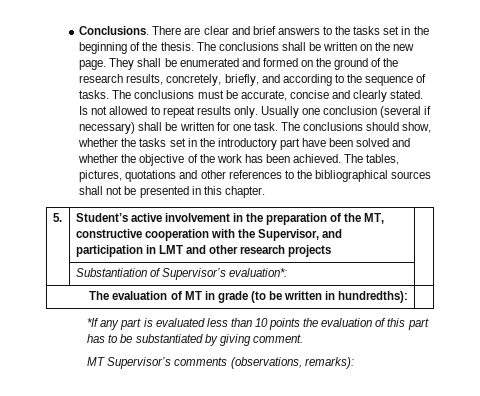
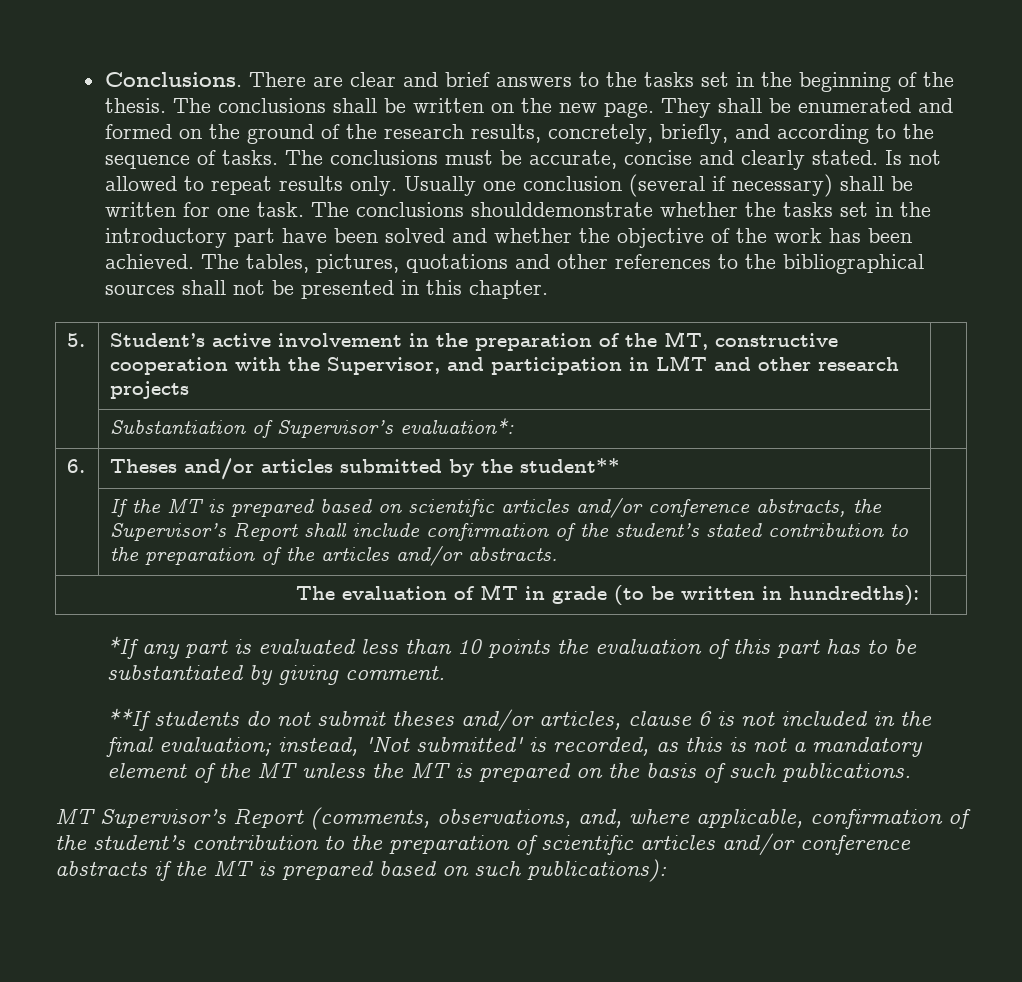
[366,122,432,133] should show, -> [470,202,653,217] shoulddemonstrate
(287, 272) none -> [67,459,86,473] [110,458,621,480] [110,498,883,518] [110,522,909,541] [110,546,559,566] // 6. | Theses and/or articles submitted by the student** | // | If the MT is prepared based on scientific articles and/or conference abstracts, the Supervisor’s Report shall include confirmation of the student’s stated contribution to the preparation of the articles and/or abstracts. |
[87,357,354,369] MT Supervisor’s comments (observations, remarks): -> [107,708,933,731] [106,736,924,757] [107,762,912,783] [55,807,971,830] [55,833,911,855] [55,859,667,882] **If students do not submit theses and/or articles, clause 6 is not included in the final evaluation; instead, 'Not submitted' is recorded, as this is not a mandatory element of the MT unless the MT is prepared on the basis of such publications. // MT Supervisor’s Report (comments, observations, and, where applicable, confirmation of the student’s contribution to the preparation of scientific articles and/or conference abstracts if the MT is prepared based on such publications):

